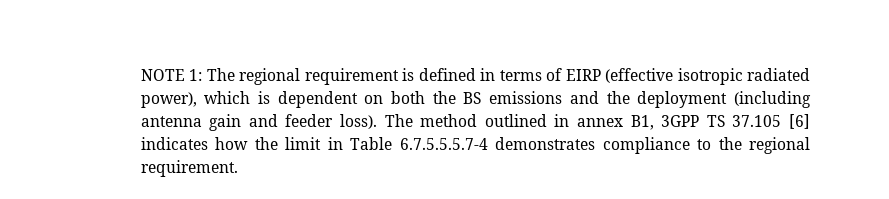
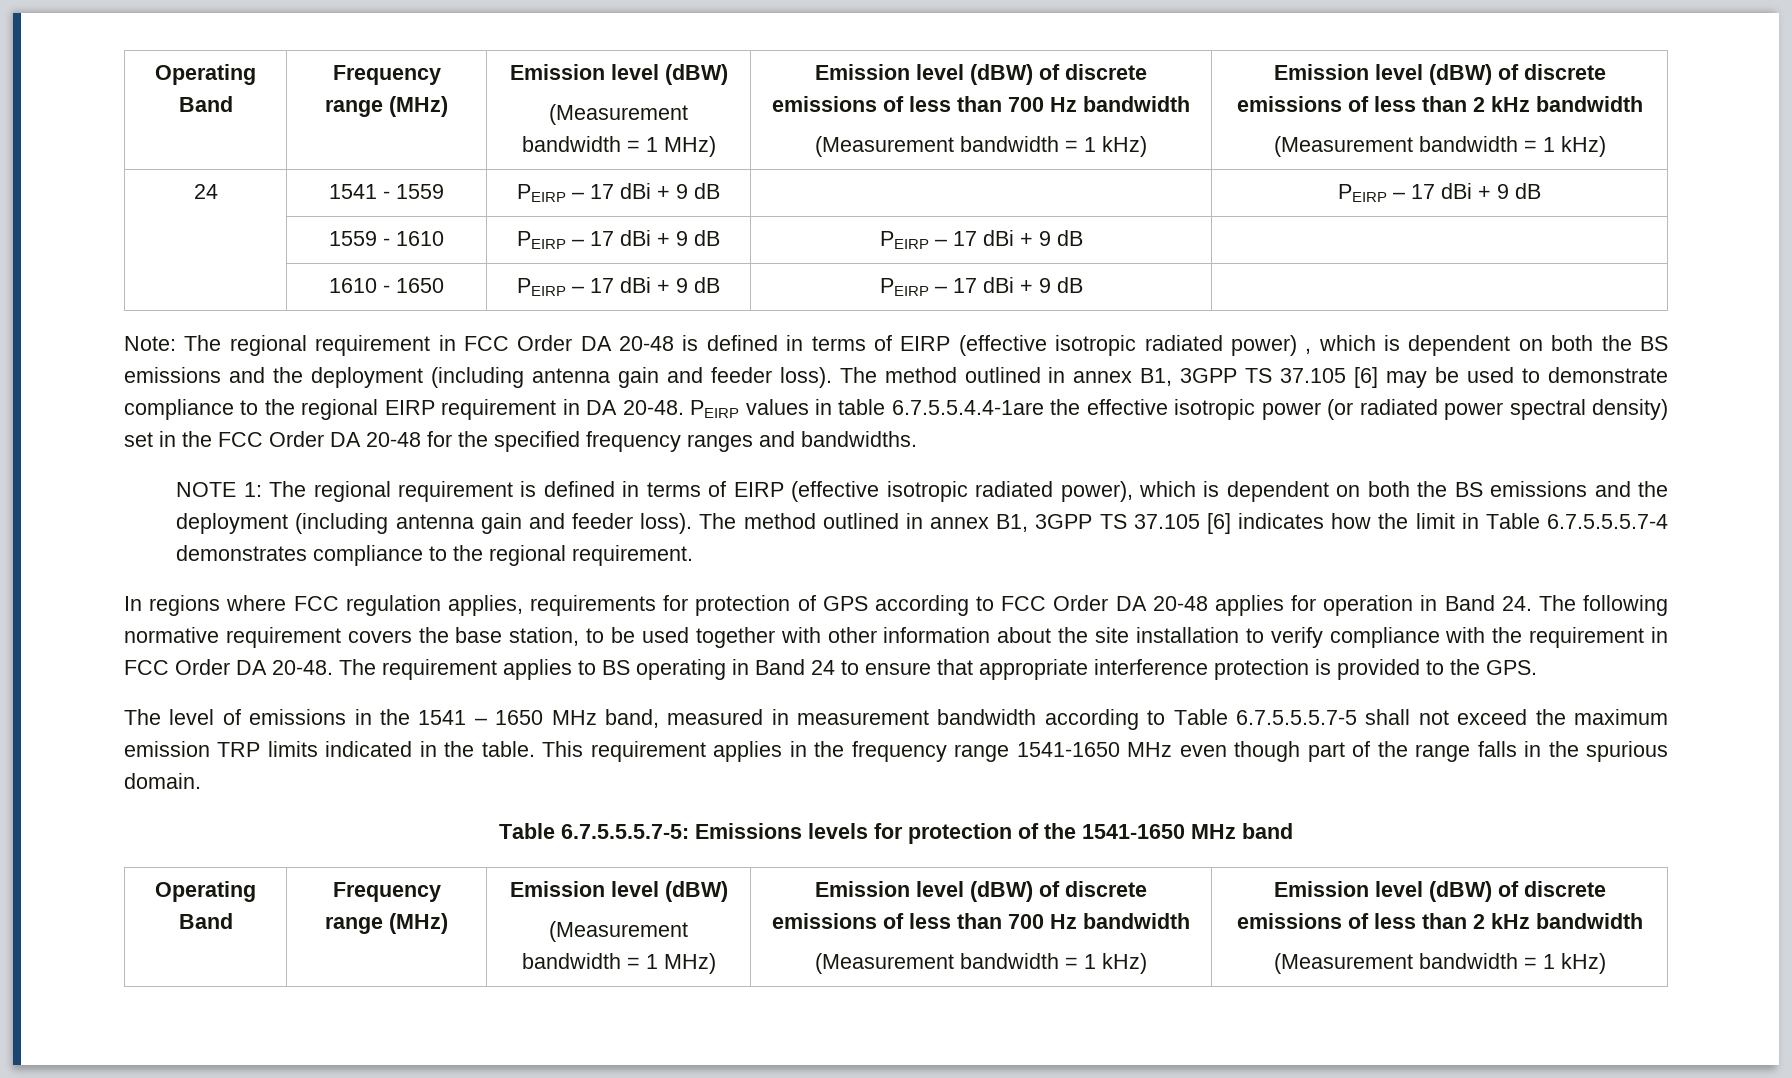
(140, 75) none -> [155,64,256,85] [178,96,233,112] [332,65,441,85] [325,96,448,117] [509,64,728,85] [549,104,688,125] [521,136,716,157] [815,64,1147,85] [772,96,1190,112] [815,136,1147,157] [1273,64,1606,85] [1236,96,1643,112] [1273,136,1606,157] [193,184,218,199] [329,184,444,199] [517,183,720,202] [1338,183,1541,202] [329,231,444,246] [517,230,720,249] [879,230,1083,249] [329,278,444,293] [517,277,720,296] [879,277,1083,296] [124,335,1669,356] [124,367,1668,388] [124,399,1669,420] [124,431,917,452] Operating Band | Frequency range (MHz) | Emission level (dBW) // (Measurement bandwidth = 1 MHz) | Emission level (dBW) of discrete emissions of less than 700 Hz bandwidth // (Measurement bandwidth = 1 kHz) | Emission level (dBW) of discrete emissions of less than 2 kHz bandwidth // (Measurement bandwidth = 1 kHz) // 24 | 1541 - 1559 | PEIRP – 17 dBi + 9 dB | | PEIRP – 17 dBi + 9 dB // | 1559 - 1610 | PEIRP – 17 dBi + 9 dB | PEIRP – 17 dBi + 9 dB | // | 1610 - 1650 | PEIRP – 17 dBi + 9 dB | PEIRP – 17 dBi + 9 dB | // Note: The regional requirement in FCC Order DA 20-48 is defined in terms of EIRP (effective isotropic radiated power) , which is dependent on both the BS emissions and the deployment (including antenna gain and feeder loss). The method outlined in annex B1, 3GPP TS 37.105 [6] may be used to demonstrate compliance to the regional EIRP requirement in DA 20-48. PEIRP values in table 6.7.5.5.4.4-1are the effective isotropic power (or radiated power spectral density) set in the FCC Order DA 20-48 for the specified frequency ranges and bandwidths. //
(238, 168) none -> [124,595,1669,616] [124,627,1668,648] [124,659,1537,680] [124,709,1668,730] [124,741,1669,762] [124,773,201,789] [499,823,1293,844] [155,881,256,902] [178,913,233,929] [332,882,441,902] [325,913,448,934] [509,881,728,902] [549,921,688,942] [521,953,716,974] [815,881,1147,902] [772,913,1190,929] [815,953,1147,974] [1273,881,1606,902] [1236,913,1643,929] [1273,953,1606,974] // In regions where FCC regulation applies, requirements for protection of GPS according to FCC Order DA 20-48 applies for operation in Band 24. The following normative requirement covers the base station, to be used together with other information about the site installation to verify compliance with the requirement in FCC Order DA 20-48. The requirement applies to BS operating in Band 24 to ensure that appropriate interference protection is provided to the GPS. // The level of emissions in the 1541 – 1650 MHz band, measured in measurement bandwidth according to Table 6.7.5.5.5.7-5 shall not exceed the maximum emission TRP limits indicated in the table. This requirement applies in the frequency range 1541-1650 MHz even though part of the range falls in the spurious domain. // Table 6.7.5.5.5.7-5: Emissions levels for protection of the 1541-1650 MHz band // Operating Band | Frequency range (MHz) | Emission level (dBW) // (Measurement bandwidth = 1 MHz) | Emission level (dBW) of discrete emissions of less than 700 Hz bandwidth // (Measurement bandwidth = 1 kHz) | Emission level (dBW) of discrete emissions of less than 2 kHz bandwidth // (Measurement bandwidth = 1 kHz)

